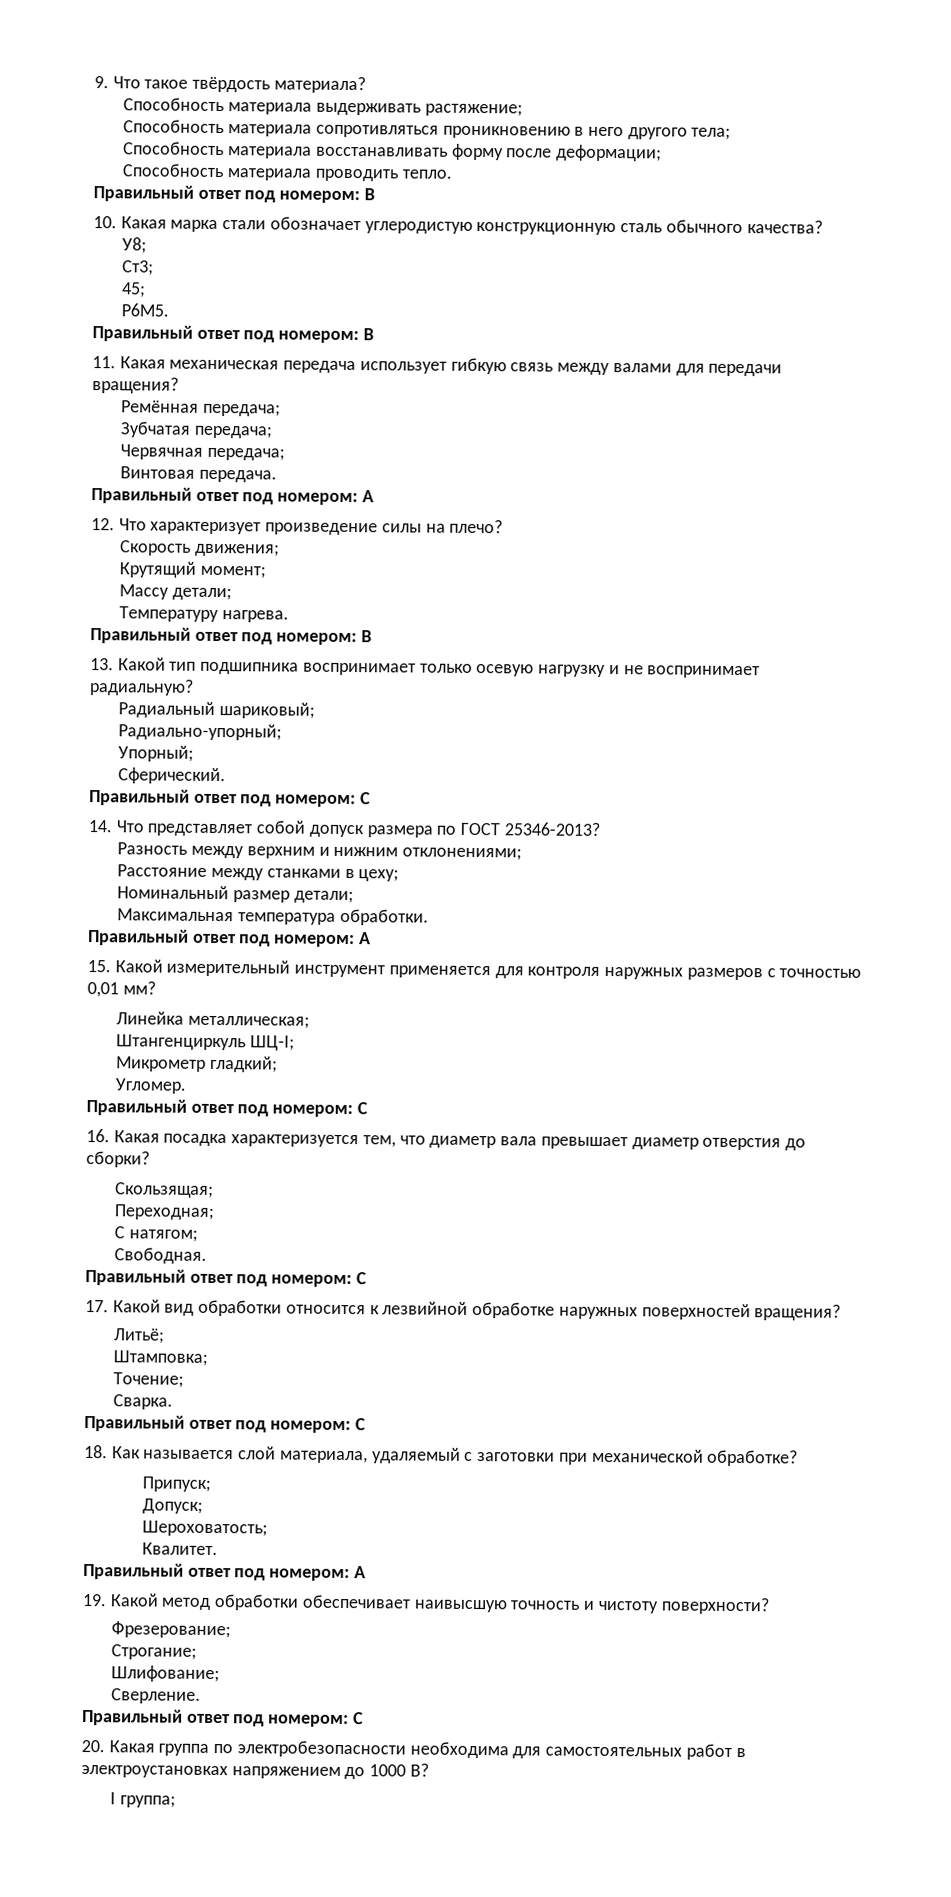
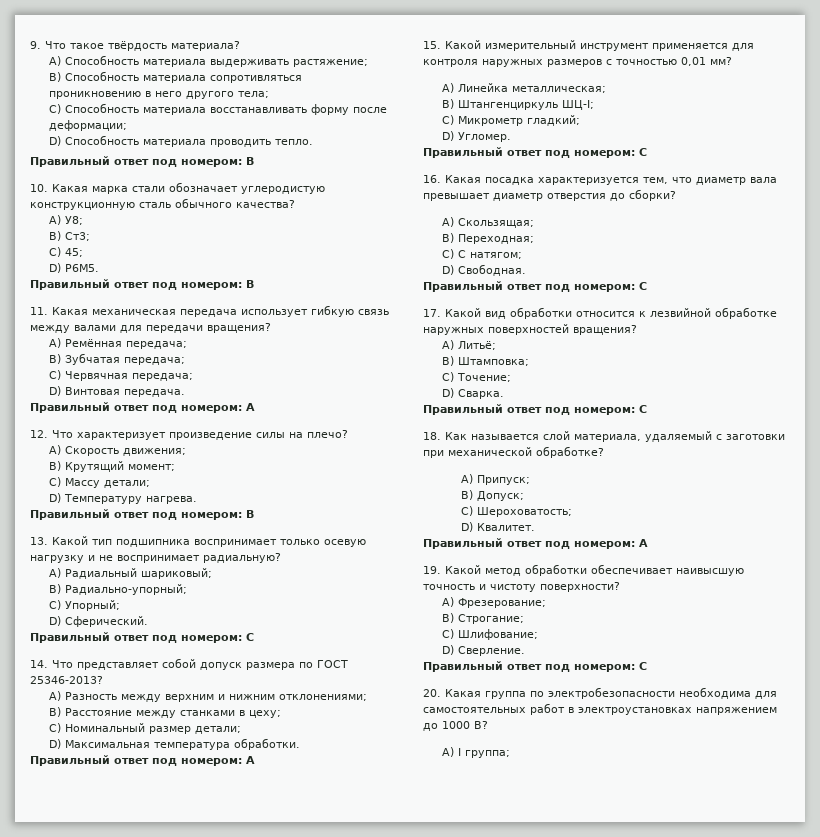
(366, 85) none -> [48,56,61,66] A)
(523, 110) none -> [48,72,61,82] B)
(732, 133) none -> [48,104,61,114] C)
(662, 153) none -> [48,136,61,146] D)
(823, 227) none -> [48,215,61,225] A)
(148, 245) none -> [48,231,61,241] B)
(155, 268) none -> [48,247,61,257] C)
(147, 290) none -> [48,263,61,273] D)
(179, 385) none -> [48,338,61,348] A)
(282, 410) none -> [48,354,61,364] B)
(274, 432) none -> [48,370,61,380] C)
(286, 454) none -> [48,386,61,396] D)
(504, 526) none -> [48,445,61,455] A)
(281, 550) none -> [48,461,61,471] B)
(267, 572) none -> [48,477,61,487] C)
(233, 594) none -> [48,493,61,503] D)
(194, 687) none -> [48,568,61,578] A)
(316, 710) none -> [48,584,61,594] B)
(283, 732) none -> [48,600,61,610] C)
(195, 753) none -> [48,616,61,626] D)
(600, 829) none -> [48,691,61,701] A)
(522, 854) none -> [48,707,61,717] B)
(400, 875) none -> [48,723,61,733] C)
(354, 897) none -> [48,739,61,749] D)
(156, 988) none -> [441,83,454,93] A)
(311, 1022) none -> [441,99,454,109] B)
(296, 1043) none -> [441,115,454,125] C)
(279, 1064) none -> [441,131,454,141] D)
(150, 1159) none -> [441,217,454,227] A)
(215, 1190) none -> [441,233,454,243] B)
(216, 1212) none -> [441,249,454,259] C)
(199, 1235) none -> [441,265,454,275] D)
(842, 1312) none -> [441,340,454,350] A)
(166, 1336) none -> [441,356,454,366] B)
(209, 1358) none -> [441,372,454,382] C)
(185, 1380) none -> [441,388,454,398] D)
(799, 1458) none -> [460,474,473,484] A)
(211, 1484) none -> [460,490,473,500] B)
(203, 1506) none -> [460,506,473,516] C)
(268, 1528) none -> [460,522,473,532] D)
(770, 1606) none -> [441,597,454,607] A)
(232, 1630) none -> [441,613,454,623] B)
(198, 1652) none -> [441,629,454,639] C)
(221, 1674) none -> [441,645,454,655] D)
(429, 1770) none -> [441,747,454,757] A)

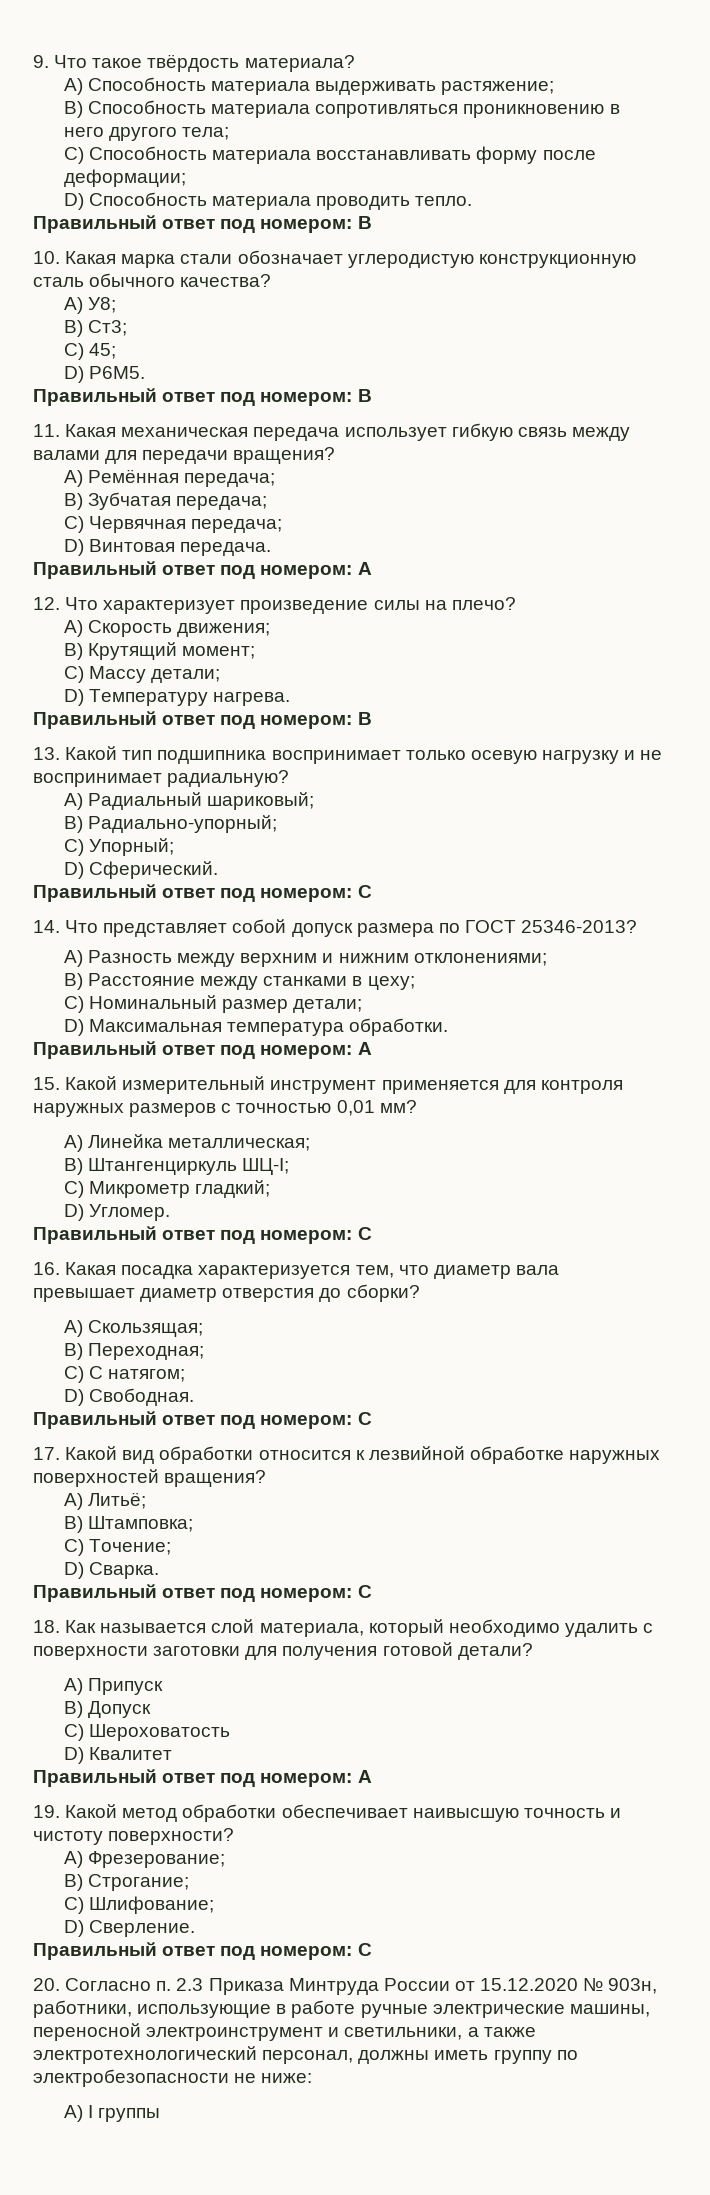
[645,431,785,442] [423,446,604,458] [460,474,530,485] [460,490,524,501] [460,506,572,517] [460,522,535,532] удаляемый с заготовки при механической обработке? // A) Припуск; // B) Допуск; // C) Шероховатость; // D) Квалитет. -> [368,1619,654,1637] [33,1642,533,1660] [63,1678,163,1695] [63,1701,151,1718] [63,1724,230,1741] [63,1747,172,1764] который необходимо удалить с поверхности заготовки для получения готовой детали? // A) Припуск // B) Допуск // C) Шероховатость // D) Квалитет
[445,687,777,699] [423,703,777,715] [423,721,488,731] Какая группа по электробезопасности необходима для самостоятельных работ в электроустановках напряжением до 1000 В? -> [65,1978,658,1995] [33,2000,650,2018] [33,2023,536,2041] [33,2046,578,2064] [33,2069,313,2087] Согласно п. 2.3 Приказа Минтруда России от 15.12.2020 № 903н, работники, использующие в работе ручные электрические машины, переносной электроинструмент и светильники, а также электротехнологический персонал, должны иметь группу по электробезопасности не ниже:
[464,750,510,758] группа; -> [98,2108,161,2122] группы

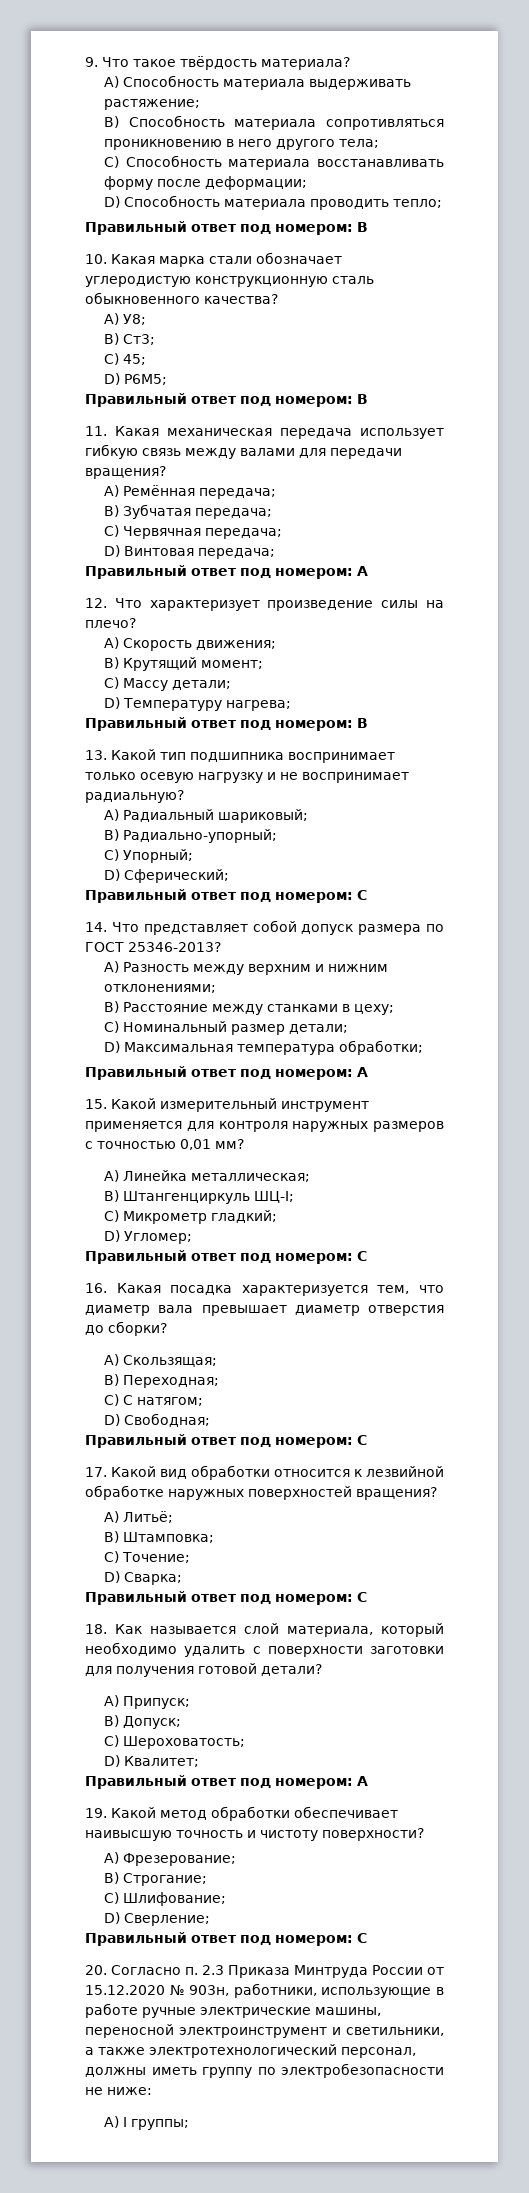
[415,196,473,206] тепло. -> [393,199,443,208] тепло;
[89,273,176,287] обычного -> [85,292,200,304] обыкновенного
[88,366,145,379] Р6М5. -> [124,374,168,385] Р6М5;
[180,542,272,556] передача. -> [198,548,276,559] передача;
[213,692,291,706] нагрева. -> [226,700,292,711] нагрева;
[88,861,218,879] Сферический. -> [124,869,230,883] Сферический;
[349,1018,449,1036] обработки. -> [339,1040,424,1055] обработки;
[88,1204,170,1221] Угломер. -> [124,1231,193,1244] Угломер;
[88,1388,194,1406] Свободная. -> [124,1413,211,1427] Свободная;
[88,1562,159,1579] Сварка. -> [124,1572,183,1585] Сварка;
[87,1678,163,1695] [63,1701,151,1718] [63,1724,230,1741] [63,1747,172,1764] Припуск // B) Допуск // C) Шероховатость // D) Квалитет -> [123,1696,191,1709] [104,1715,182,1729] [104,1735,246,1749] [104,1755,200,1767] Припуск; // B) Допуск; // C) Шероховатость; // D) Квалитет;
[88,1920,195,1937] Сверление. -> [124,1913,211,1926] Сверление;
[98,2108,161,2122] группы -> [131,2119,190,2130] группы;

